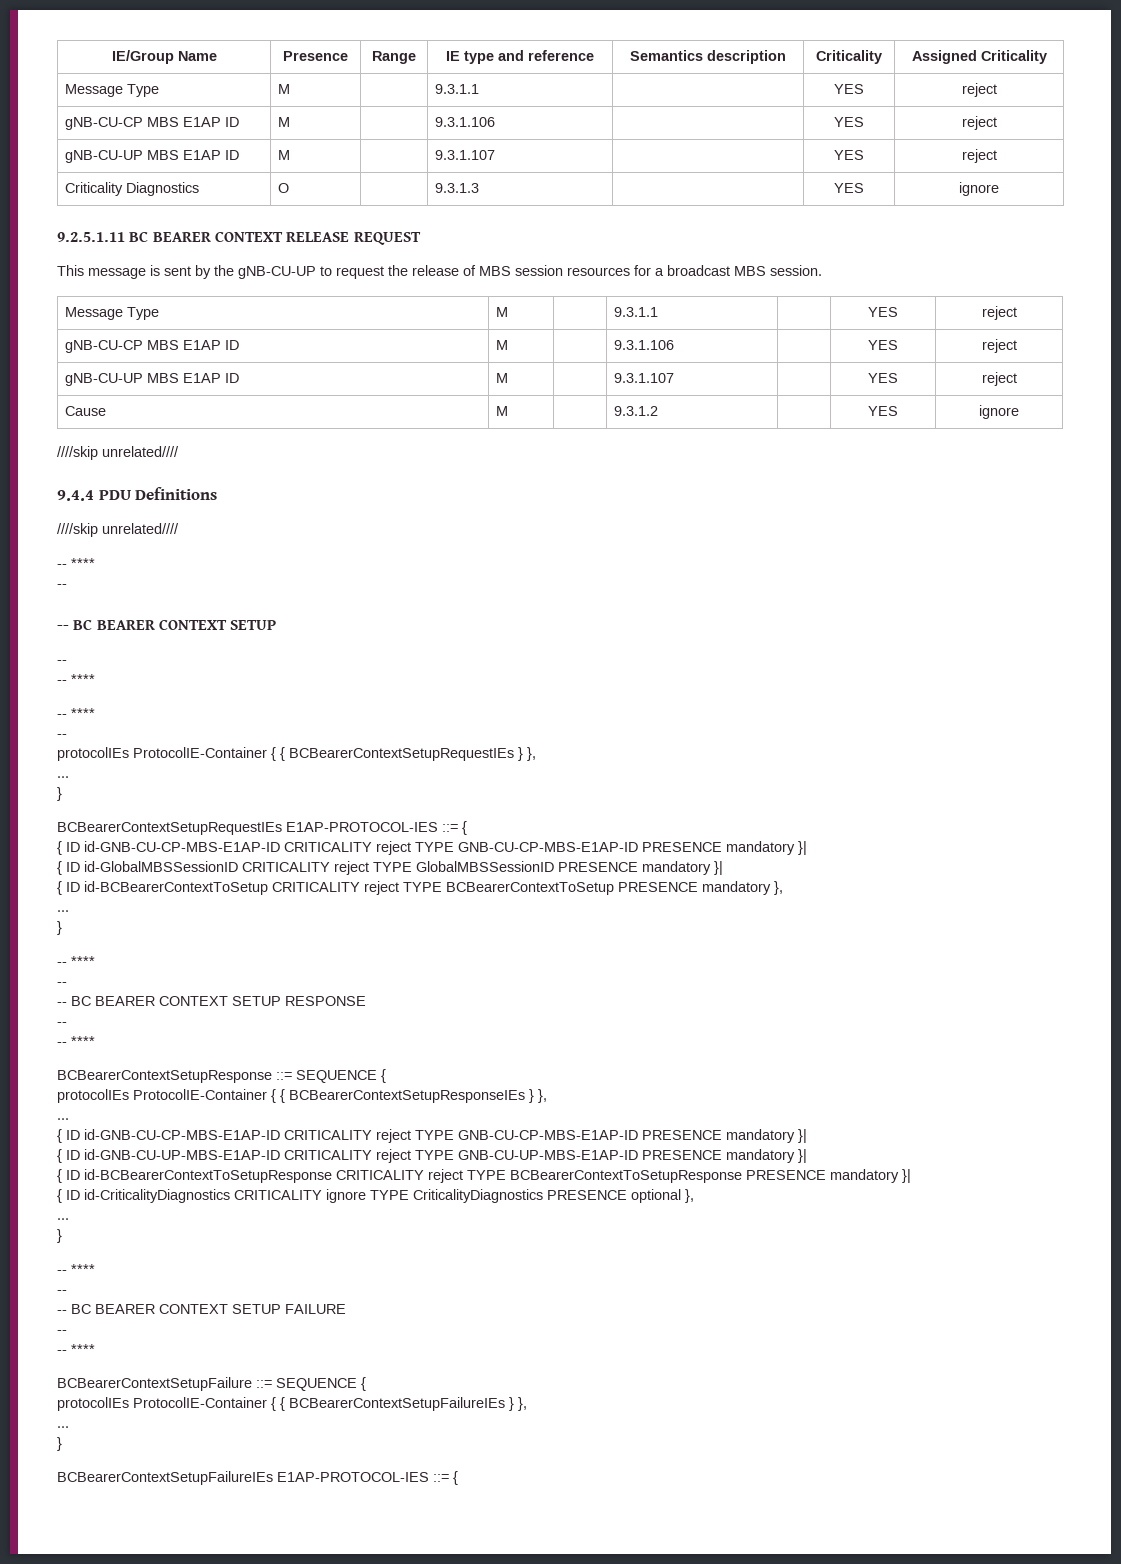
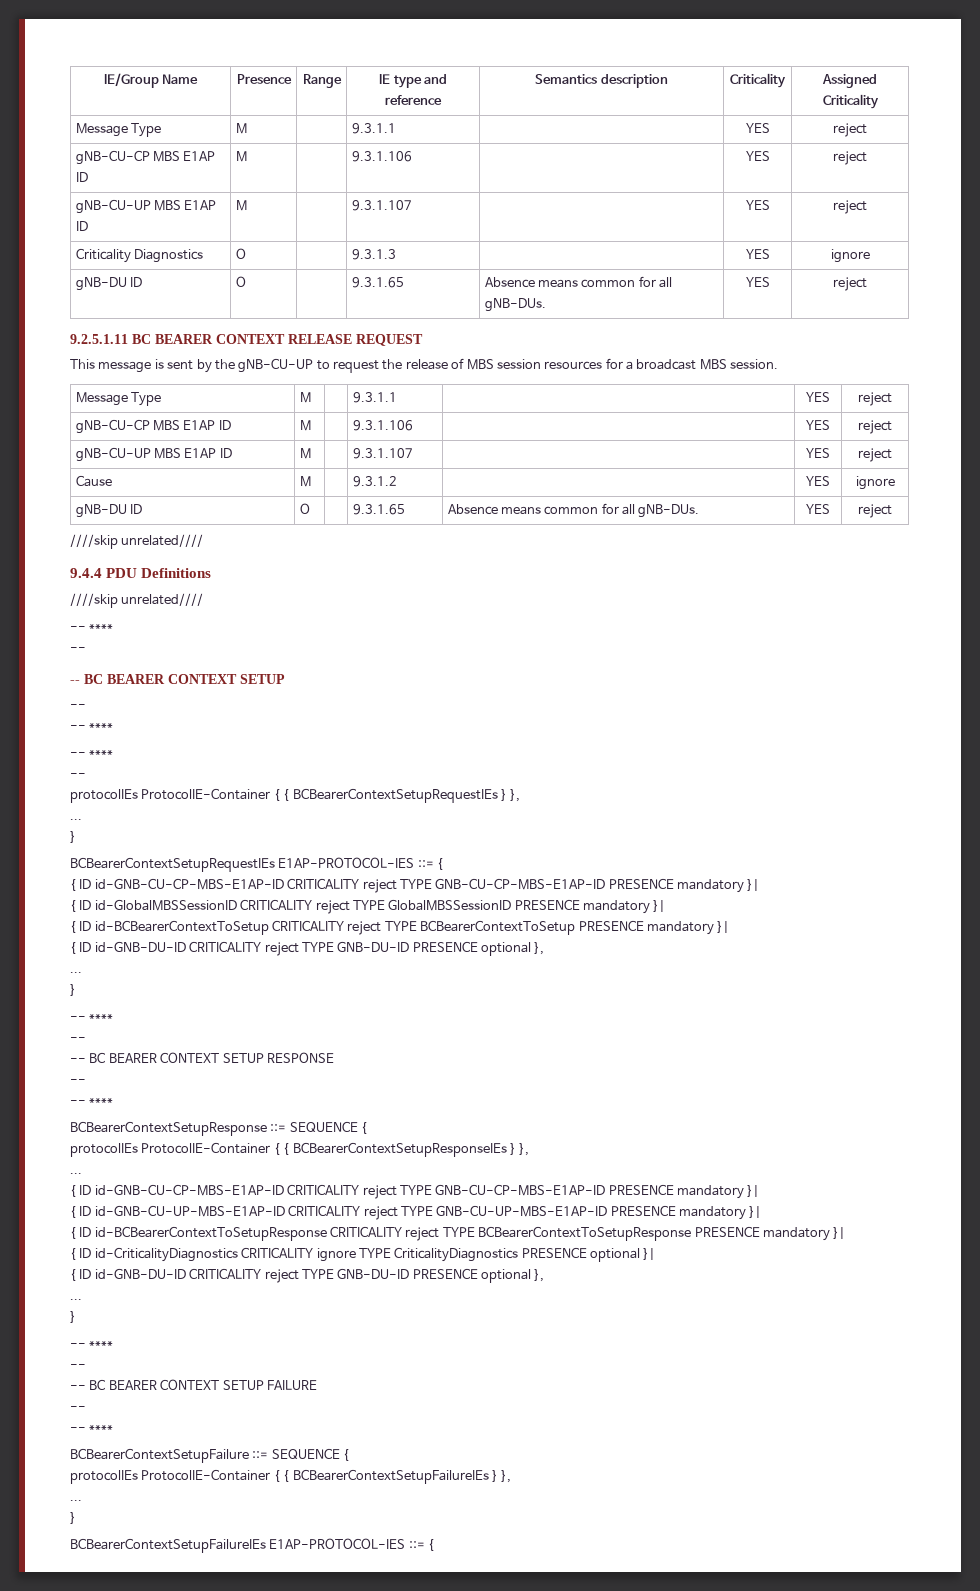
(1000, 189) none -> [75,277,142,291] [235,276,246,287] [351,277,404,288] [484,276,673,288] [484,298,546,312] [745,277,770,287] [833,277,867,291] // gNB-DU ID | O | | 9.3.1.65 | Absence means common for all gNB-DUs. | YES | reject
(1020, 412) none -> [75,504,142,518] [299,503,310,514] [352,504,405,515] [447,503,700,518] [806,504,830,514] [858,504,892,518] // gNB-DU ID | O | | 9.3.1.65 | Absence means common for all gNB-DUs. | YES | reject
(771, 888) none -> [717,921,730,933] [70,941,531,956] }| // { ID id-GNB-DU-ID CRITICALITY reject TYPE GNB-DU-ID PRESENCE optional
(681, 1196) none -> [643,1248,656,1260] [70,1268,531,1283] }| // { ID id-GNB-DU-ID CRITICALITY reject TYPE GNB-DU-ID PRESENCE optional

